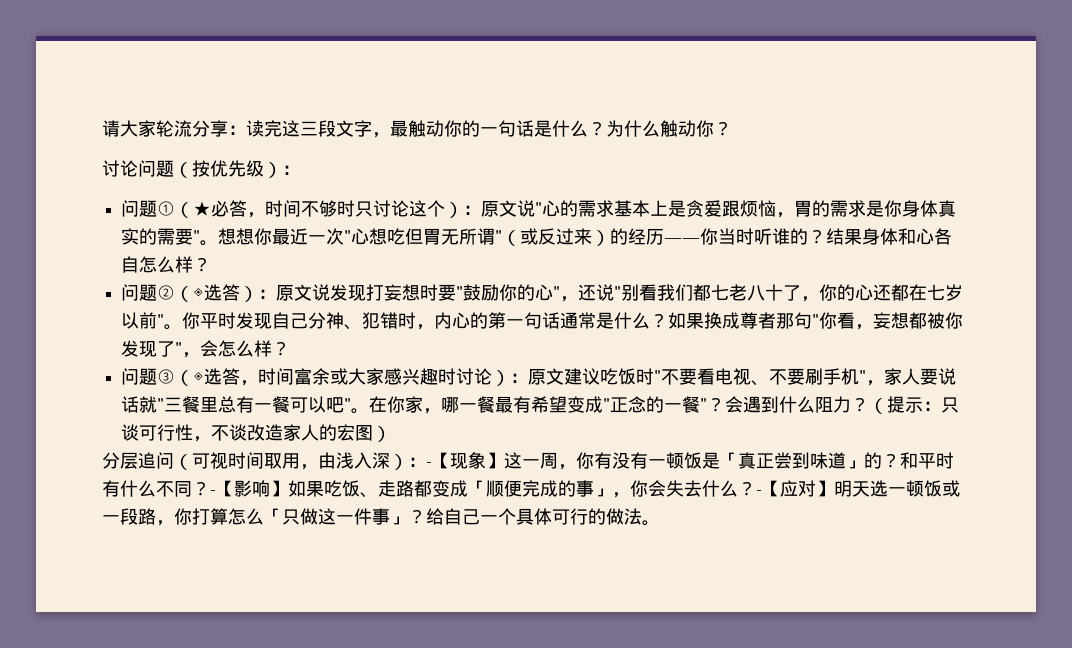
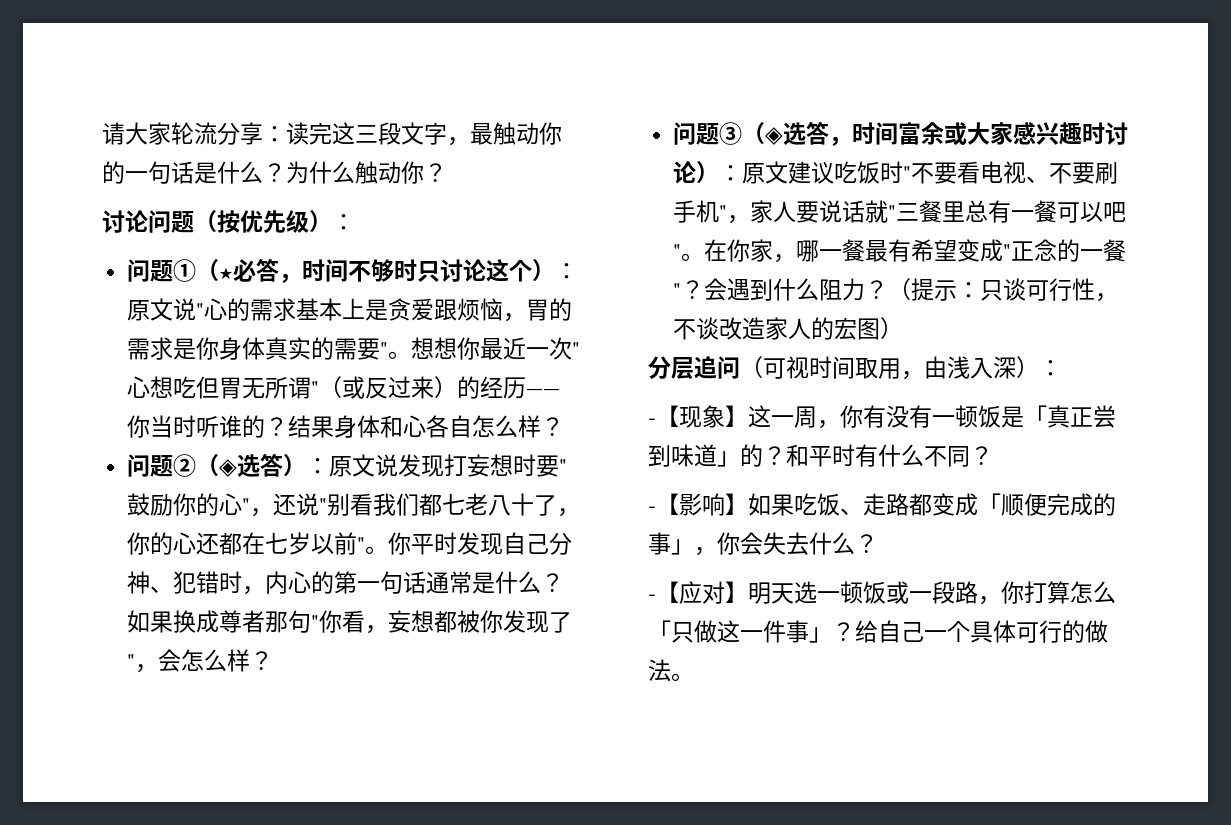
(426, 462) none -> (1062, 368) //
(210, 488) none -> (993, 455) //
(756, 488) none -> (878, 543) //

